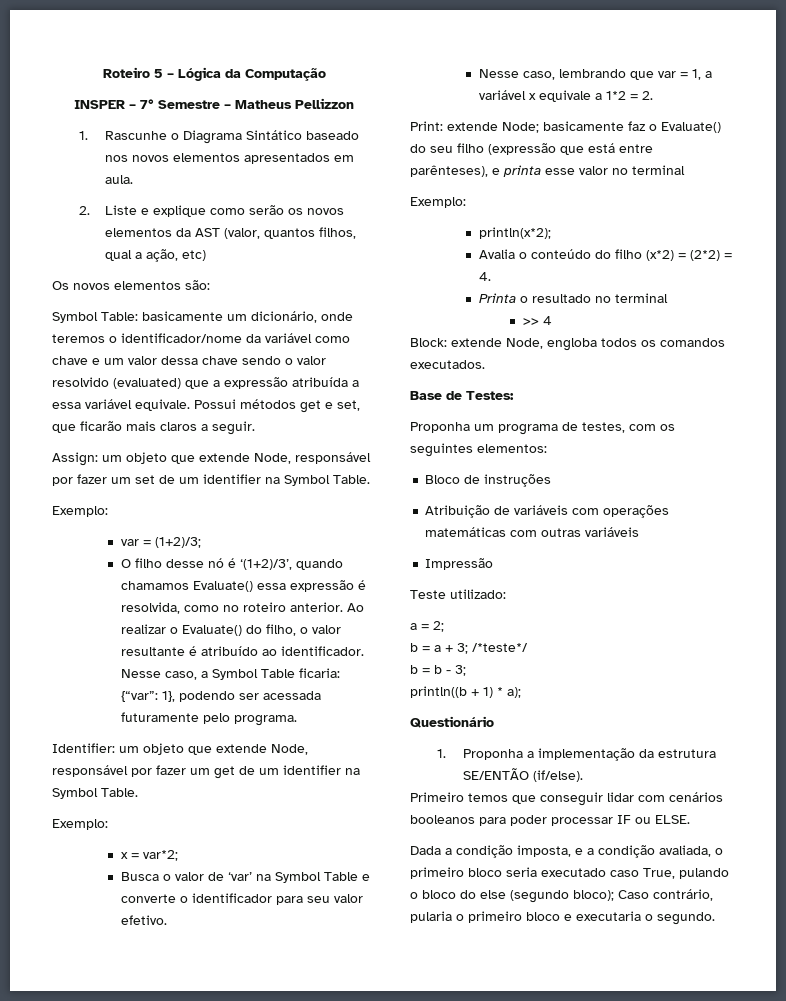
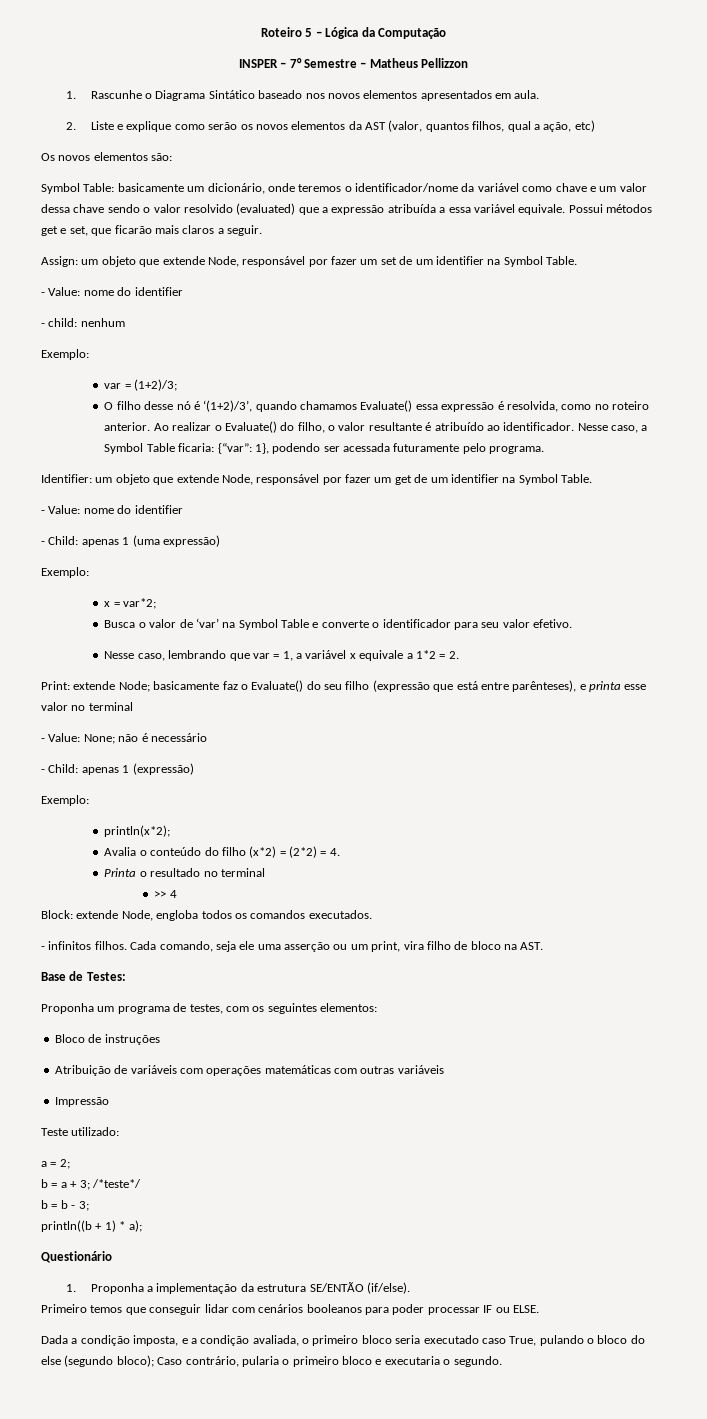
(370, 479) none -> [41,287,183,296] [41,318,125,327] // - Value: nome do identifier // - child: nenhum
(138, 792) none -> [41,505,183,514] [41,535,220,547] // - Value: nome do identifier // - Child: apenas 1 (uma expressão)
(685, 170) none -> [41,733,207,744] [41,763,194,775] // - Value: None; não é necessário // - Child: apenas 1 (expressão)
(485, 364) none -> [41,941,544,952] // - infinitos filhos. Cada comando, seja ele uma asserção ou um print, vira filho de bloco na AST.

